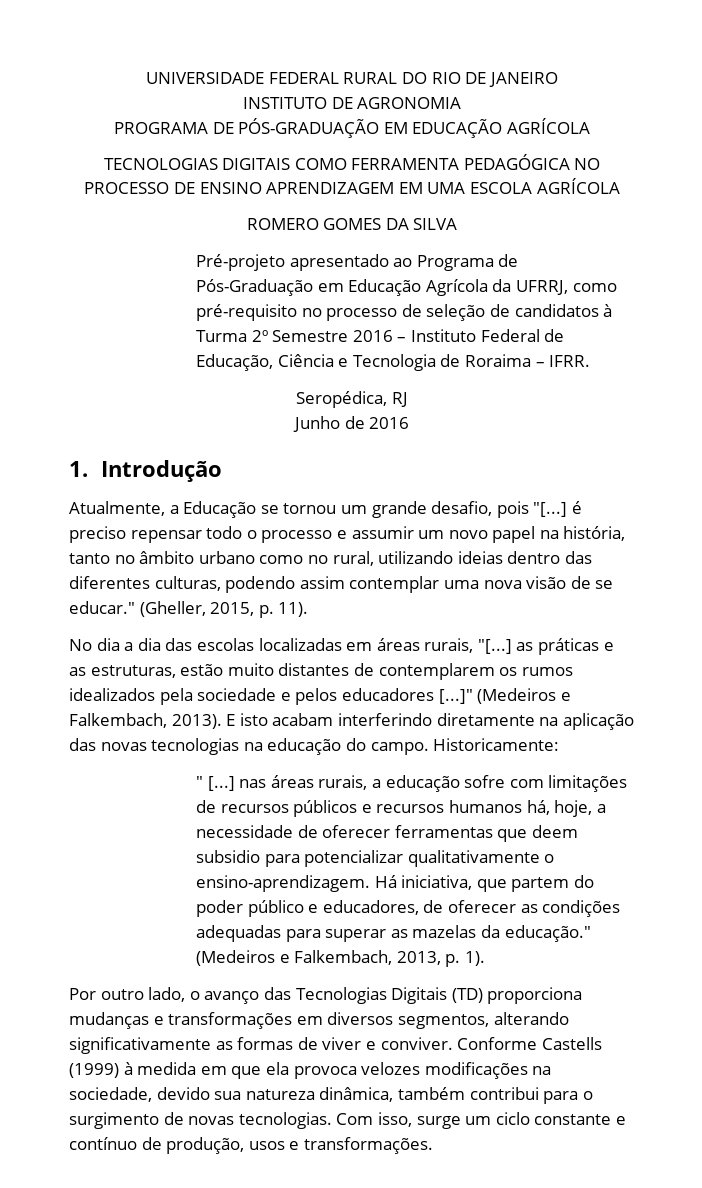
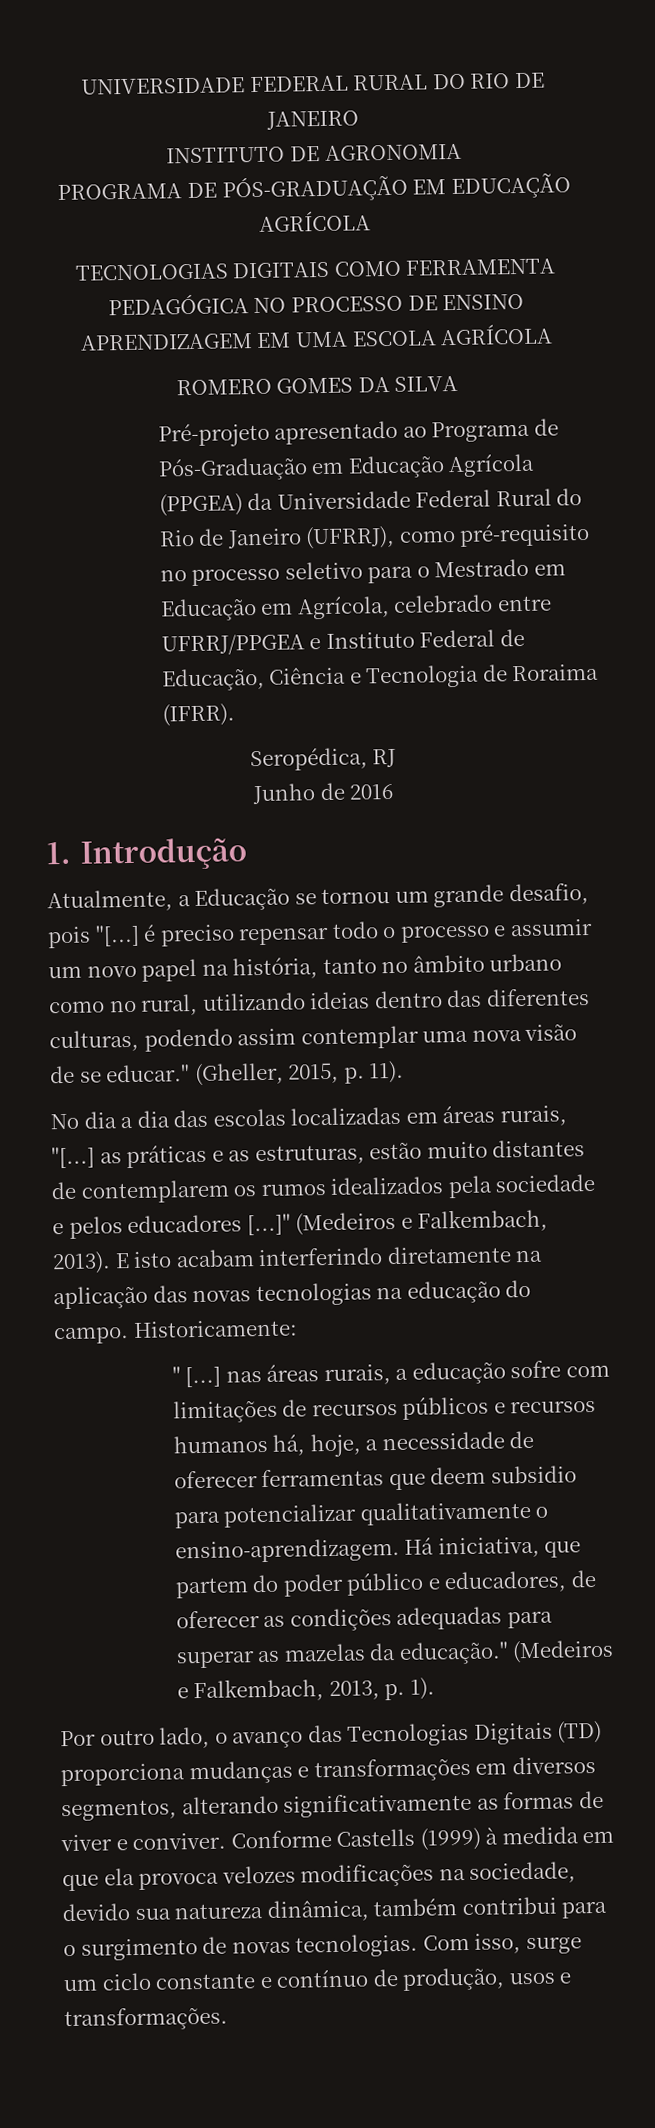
[492,279,617,295] [196,304,613,321] [196,330,407,342] da UFRRJ, como pré-requisito no processo de seleção de candidatos à Turma 2º Semestre 2016 – -> [158,488,583,517] [158,522,591,550] [159,558,566,587] [159,594,552,622] [160,633,322,656] (PPGEA) da Universidade Federal Rural do Rio de Janeiro (UFRRJ), como pré-requisito no processo seletivo para o Mestrado em Educação em Agrícola, celebrado entre UFRRJ/PPGEA e
[535,355,591,367] – IFRR. -> [161,703,235,727] (IFRR).

